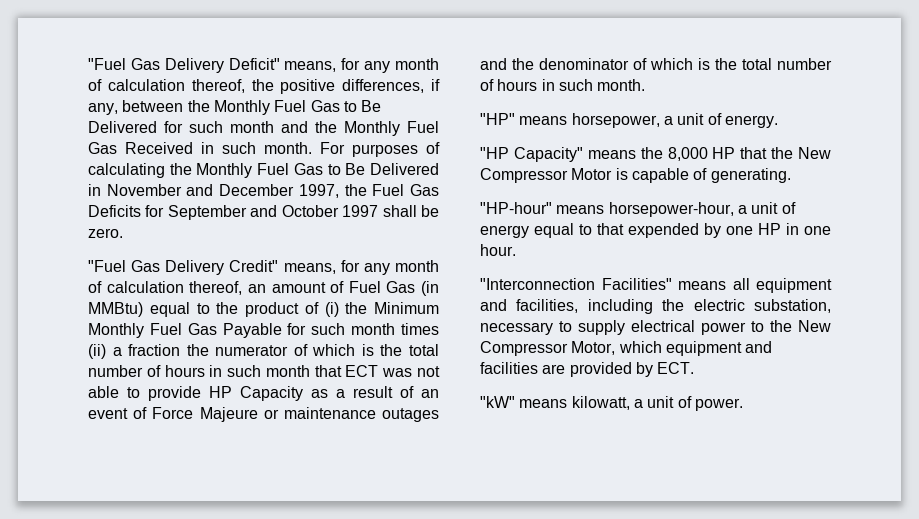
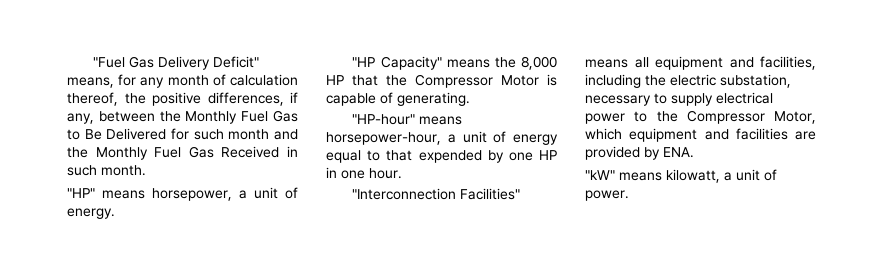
[320,142,440,157] [88,163,439,178] [88,184,439,198] [88,205,439,220] [88,228,123,238] [88,260,439,275] [88,281,439,296] [88,302,439,317] [88,323,439,338] [88,344,439,359] [88,365,440,377] [88,386,439,401] [88,407,439,422] [480,58,832,70] [480,79,646,91] For purposes of calculating the Monthly Fuel Gas to Be Delivered in November and December 1997, the Fuel Gas Deficits for September and October 1997 shall be zero. // "Fuel Gas Delivery Credit" means, for any month of calculation thereof, an amount of Fuel Gas (in MMBtu) equal to the product of (i) the Minimum Monthly Fuel Gas Payable for such month times (ii) a fraction the numerator of which is the total number of hours in such month that ECT was not able to provide HP Capacity as a result of an event of Force Majeure or maintenance outages and the denominator of which is the total number of hours in such month. -> (146, 170) none
[798,147,831,159] New -> (407, 80) none
[798,320,831,332] New -> (678, 116) none
[657,362,695,374] ECT. -> [663,147,694,158] ENA.

